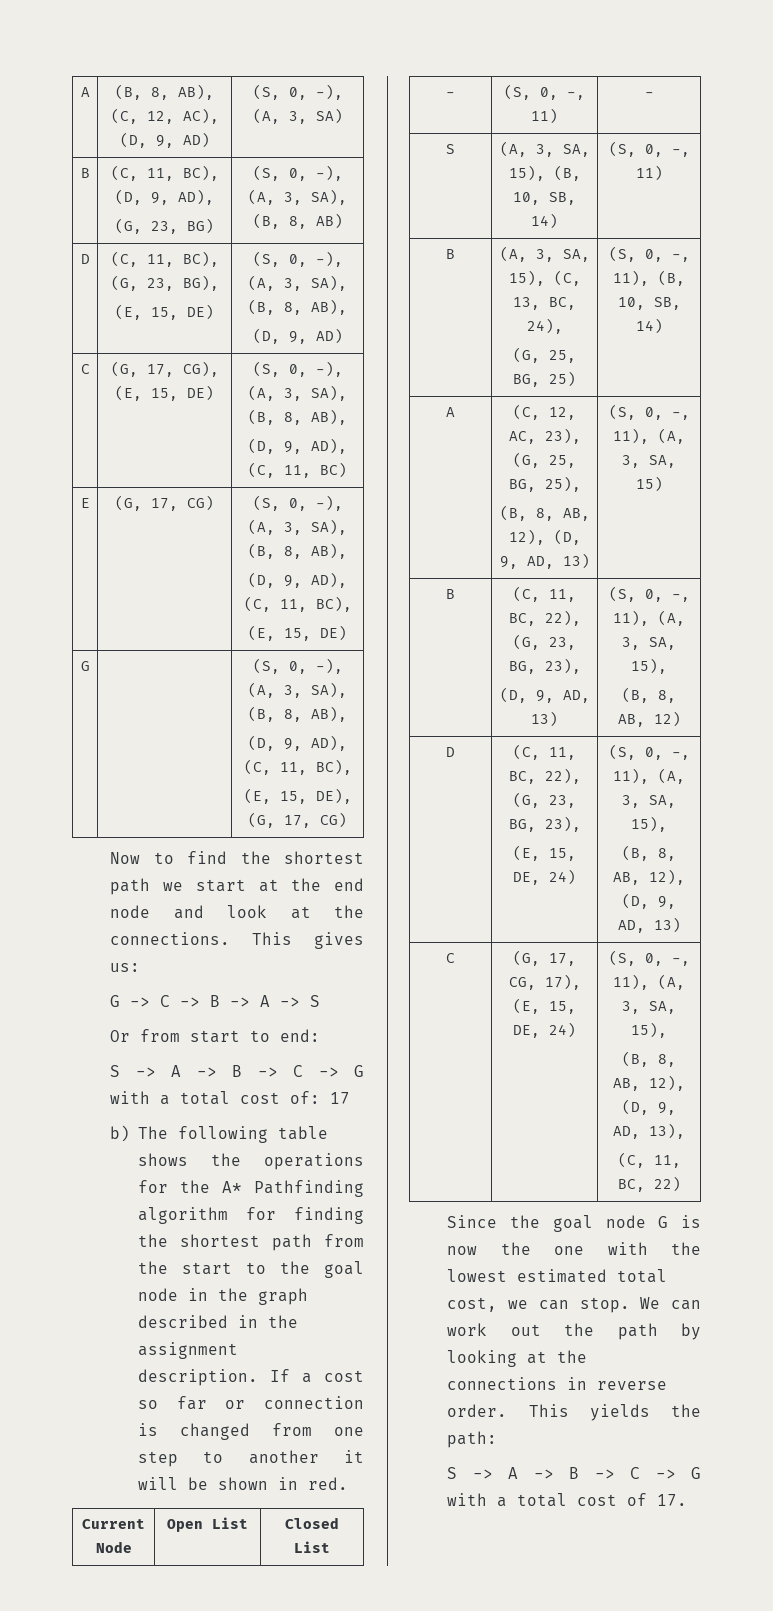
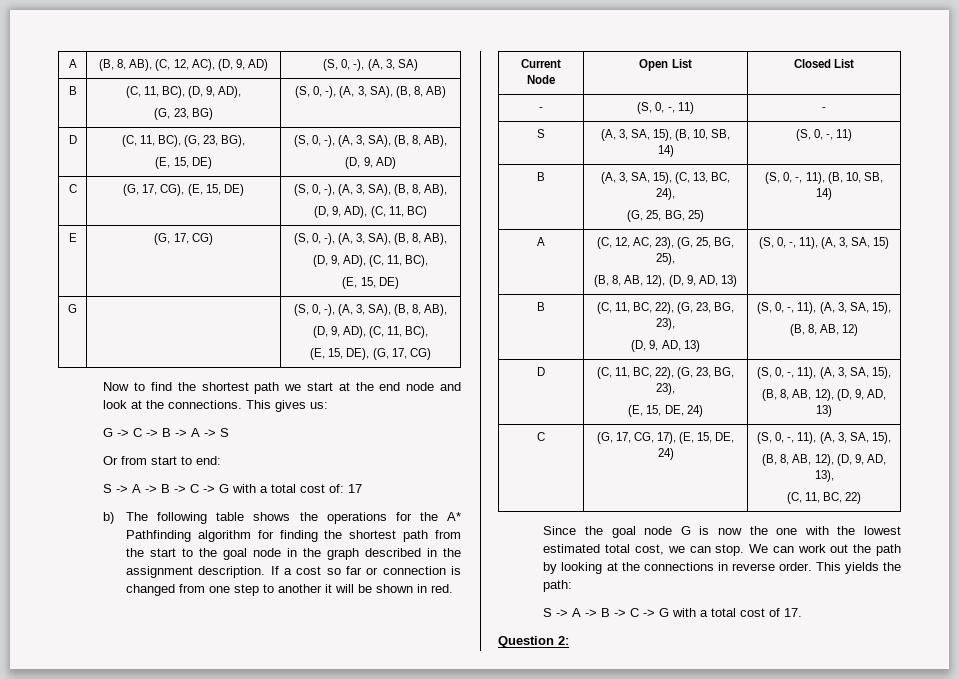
(688, 1500) none -> [498,636,569,648] // Question 2:

